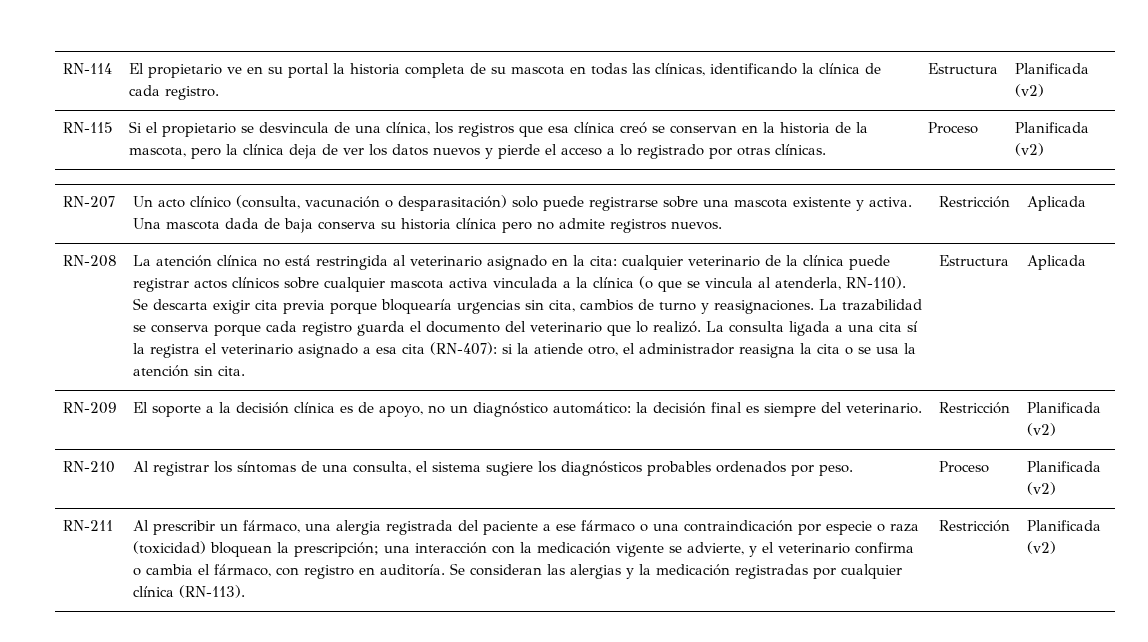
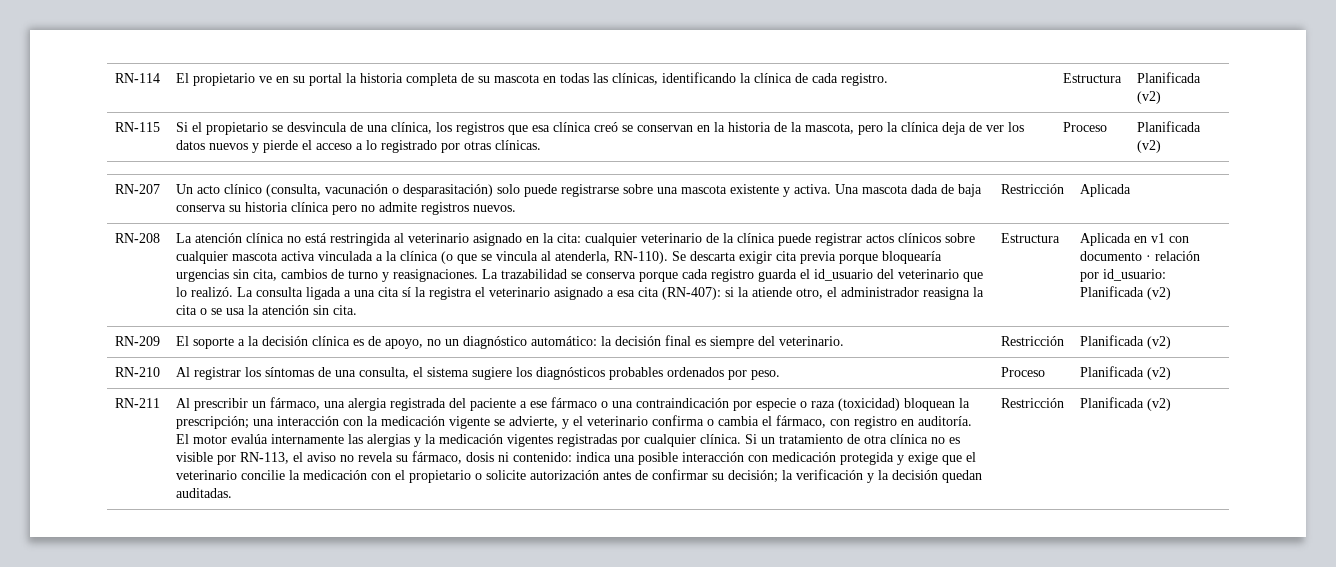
[425,321,500,333] documento -> [813,269,873,281] id_usuario
(1086, 262) none -> [1133,233,1189,243] [1079,251,1200,261] [1079,269,1166,282] [1079,286,1171,300] en v1 con documento · relación por id_usuario: Planificada (v2)
[449,563,542,576] Se consideran -> [175,434,344,444] El motor evalúa internamente
(730, 570) none -> [506,434,553,447] vigentes
[132,585,245,598] clínica (RN-113). -> [699,434,960,444] [175,451,976,465] [175,469,982,483] [175,488,232,498] clínica. Si un tratamiento de otra clínica no es visible por RN-113, el aviso no revela su fármaco, dosis ni contenido: indica una posible interacción con medicación protegida y exige que el veterinario concilie la medicación con el propietario o solicite autorización antes de confirmar su decisión; la verificación y la decisión quedan auditadas.

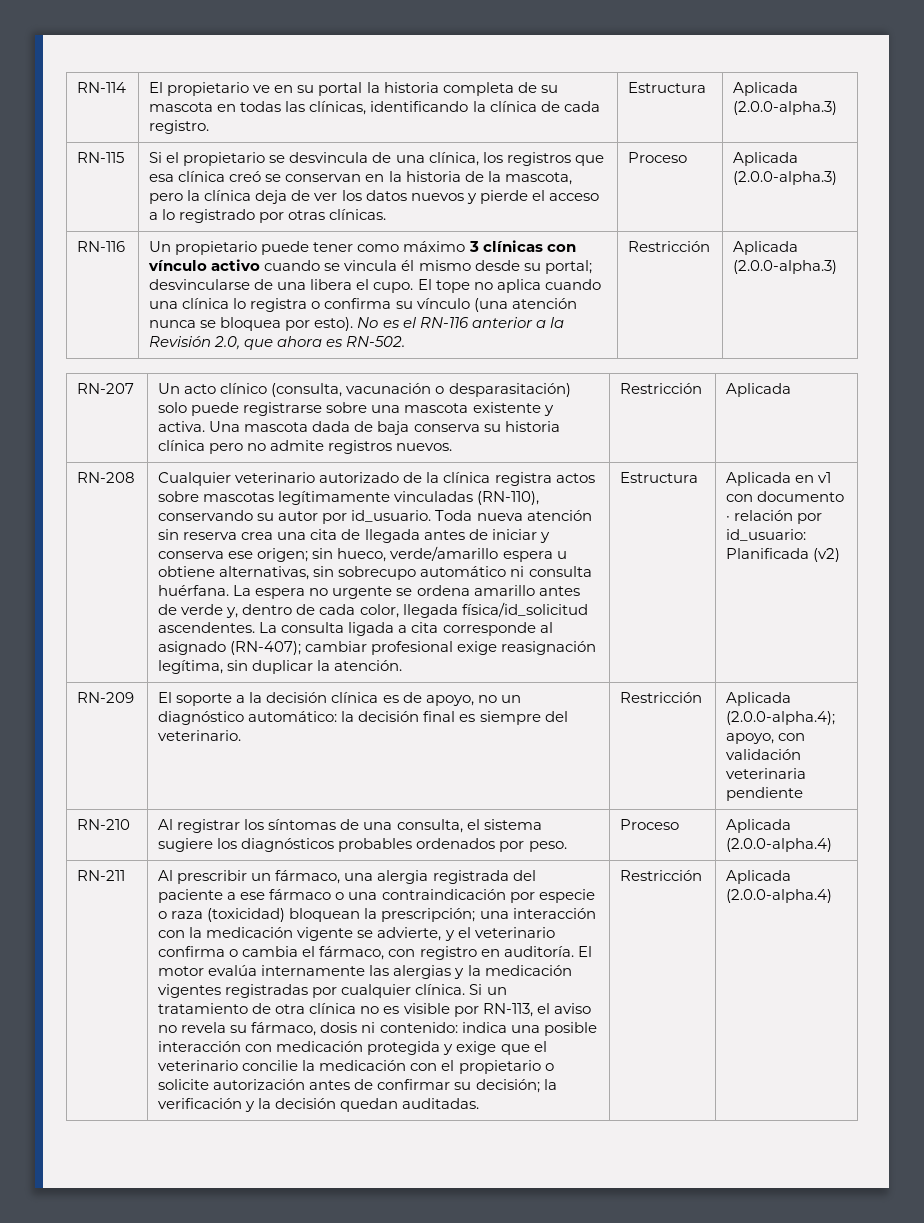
[1136,72,1201,83] [1136,91,1161,104] Planificada (v2) -> [733,82,799,96] [733,101,838,115] Aplicada (2.0.0-alpha.3)
[1136,121,1201,132] [1136,140,1161,153] Planificada (v2) -> [733,152,799,166] [733,171,838,185] [77,241,126,252] [149,240,576,255] [148,259,592,274] [149,279,601,293] [149,298,577,312] [149,317,564,331] [149,336,406,350] [628,241,711,252] [733,241,799,255] [733,260,838,274] Aplicada (2.0.0-alpha.3) // RN-116 | Un propietario puede tener como máximo 3 clínicas con vínculo activo cuando se vincula él mismo desde su portal; desvincularse de una libera el cupo. El tope no aplica cuando una clínica lo registra o confirma su vínculo (una atención nunca se bloquea por esto). No es el RN-116 anterior a la Revisión 2.0, que ahora es RN-502. | Restricción | Aplicada (2.0.0-alpha.3)
[175,233,975,246] [175,251,942,264] [175,269,983,282] [175,287,984,300] [175,305,357,315] La atención clínica no está restringida al veterinario asignado en la cita: cualquier veterinario de la clínica puede registrar actos clínicos sobre cualquier mascota activa vinculada a la clínica (o que se vincula al atenderla, RN-110). Se descarta exigir cita previa porque bloquearía urgencias sin cita, cambios de turno y reasignaciones. La trazabilidad se conserva porque cada registro guarda el id_usuario del veterinario que lo realizó. La consulta ligada a una cita sí la registra el veterinario asignado a esa cita (RN-407): si la atiende otro, el administrador reasigna la cita o se usa la atención sin cita. -> [158,472,595,486] [158,491,540,505] [158,510,592,524] [158,529,550,543] [158,546,567,562] [158,566,592,580] [158,585,580,599] [158,602,588,618] [158,622,553,636] [158,641,597,655] [158,660,403,674] Cualquier veterinario autorizado de la clínica registra actos sobre mascotas legítimamente vinculadas (RN-110), conservando su autor por id_usuario. Toda nueva atención sin reserva crea una cita de llegada antes de iniciar y conserva ese origen; sin hueco, verde/amarillo espera u obtiene alternativas, sin sobrecupo automático ni consulta huérfana. La espera no urgente se ordena amarillo antes de verde y, dentro de cada color, llegada física/id_solicitud ascendentes. La consulta ligada a cita corresponde al asignado (RN-407); cambiar profesional exige reasignación legítima, sin duplicar la atención.
[1079,335,1171,349] Planificada (v2) -> [726,692,792,706] [726,711,836,725] [726,733,806,744] [726,749,802,760] [726,768,807,779] [726,787,804,801] Aplicada (2.0.0-alpha.4); apoyo, con validación veterinaria pendiente
[1079,366,1171,380] Planificada (v2) -> [726,819,792,833] [726,838,833,852] Aplicada (2.0.0-alpha.4)
[1079,397,1171,411] Planificada (v2) -> [726,870,792,884] [726,889,833,903] Aplicada (2.0.0-alpha.4)

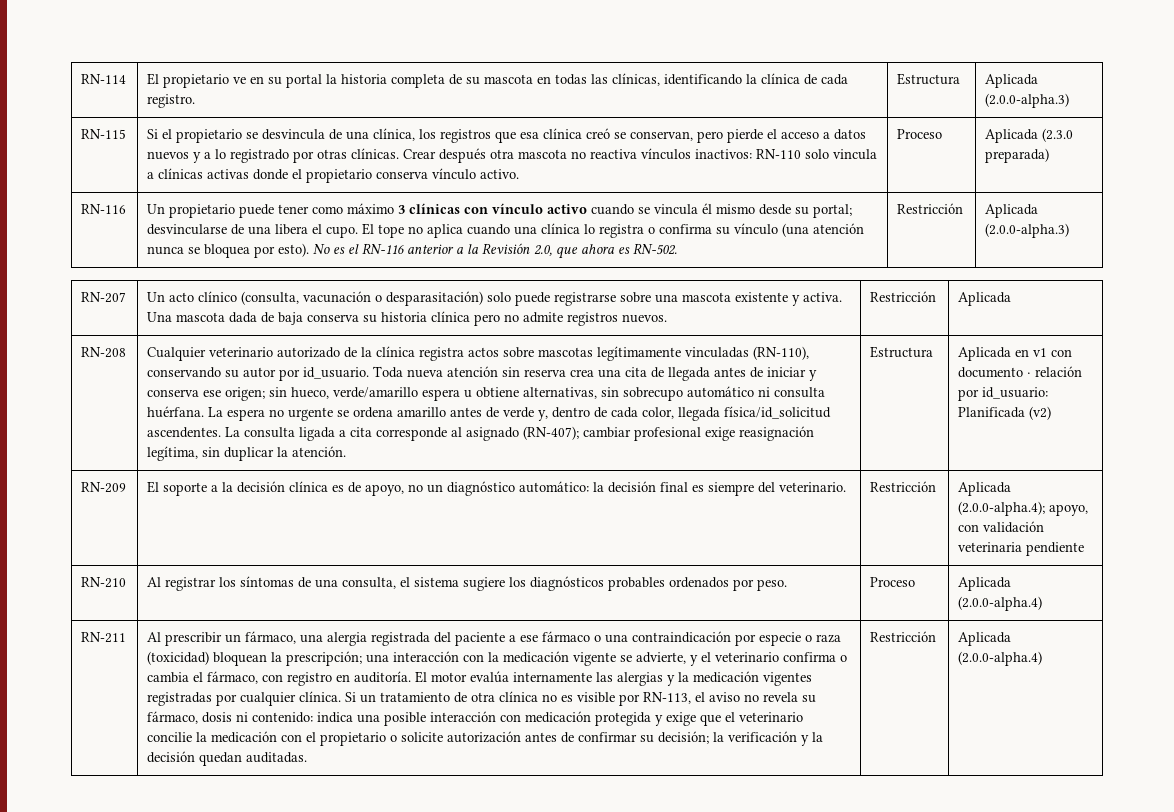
[285,171,572,185] [149,190,599,204] conservan en la historia de la mascota, pero la clínica deja de ver los datos nuevos y pierde el acceso -> [630,129,867,143] [147,151,202,163] conservan, pero pierde el acceso a datos nuevos y
[628,152,688,163] [733,152,799,166] [733,171,838,185] | Proceso | Aplicada (2.0.0-alpha.3) -> [403,148,878,163] [147,168,520,183] [897,129,943,139] [985,128,1074,143] [985,148,1050,163] Crear después otra mascota no reactiva vínculos inactivos: RN-110 solo vincula a clínicas activas donde el propietario conserva vínculo activo. | Proceso | Aplicada (2.3.0 preparada)

